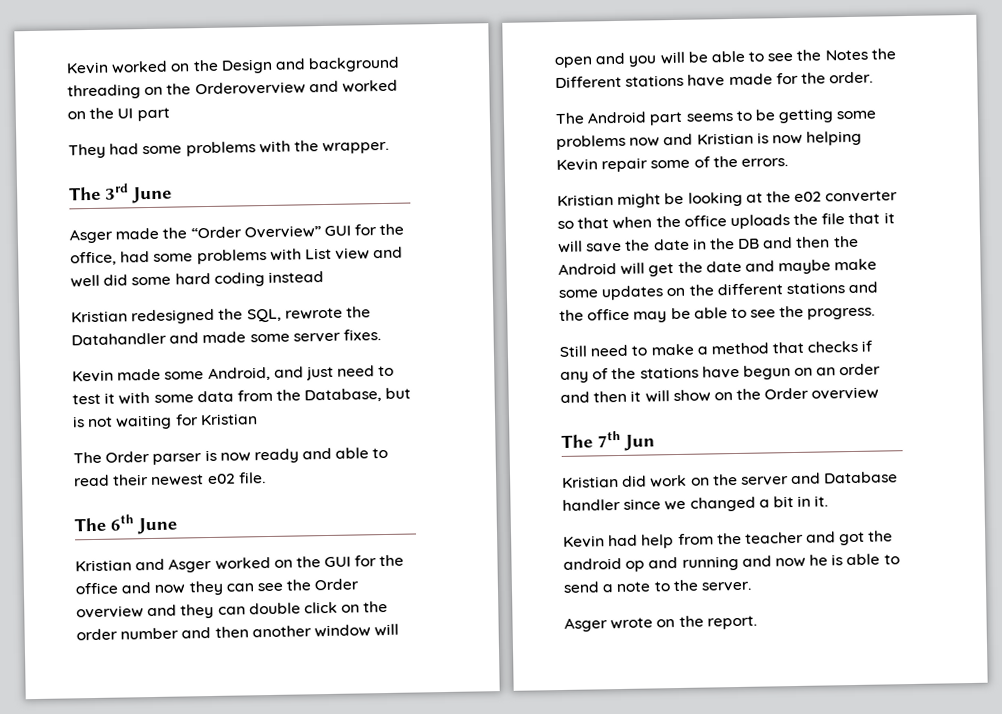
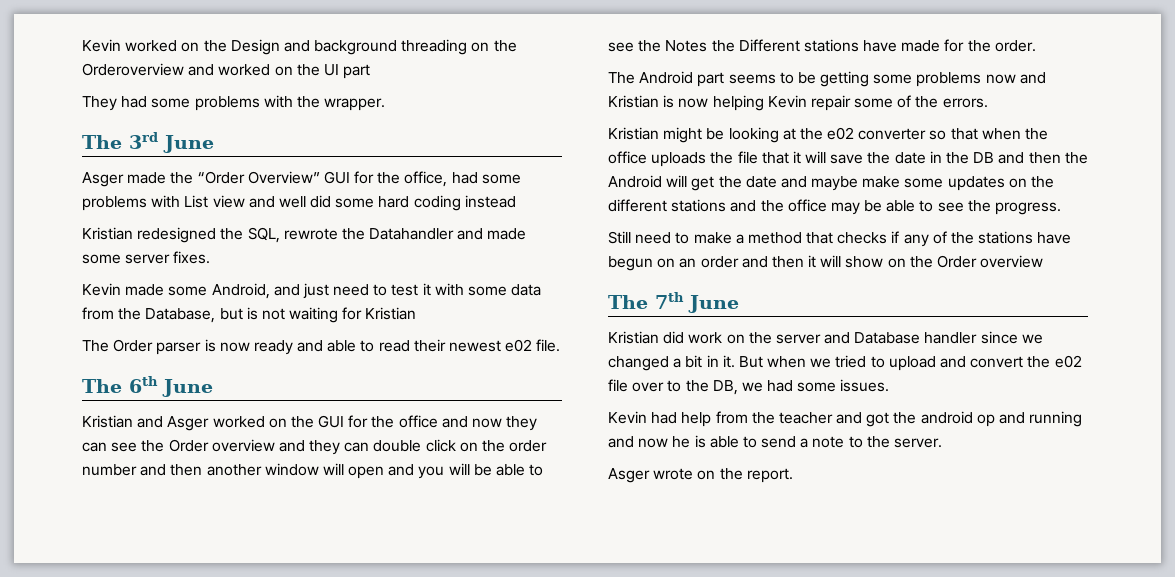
[624,434,655,451] Jun -> [688,295,739,313] June
(829, 501) none -> [738,355,1082,371] [608,379,890,395] But when we tried to upload and convert the e02 file over to the DB, we had some issues.

